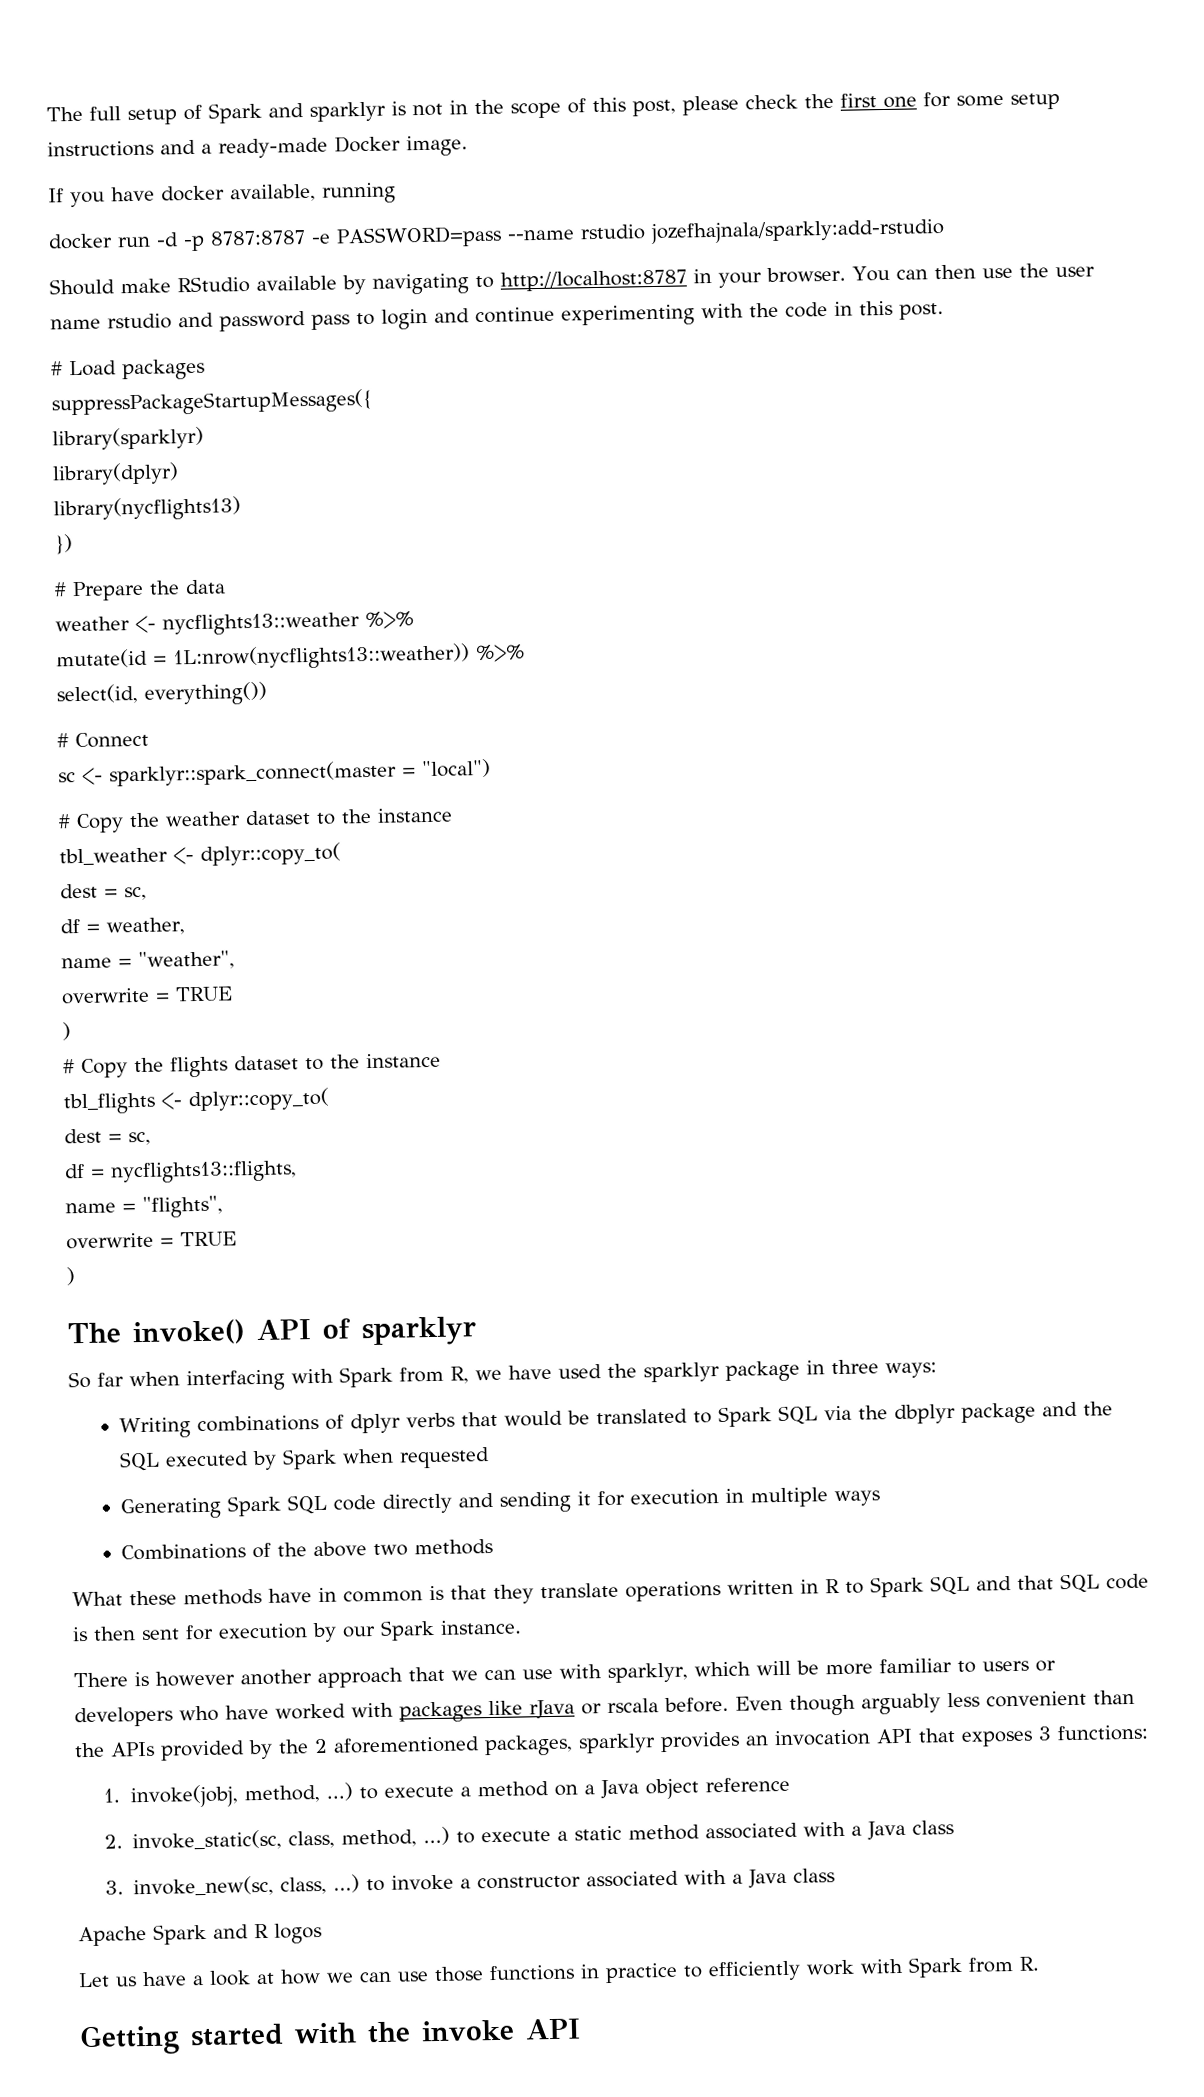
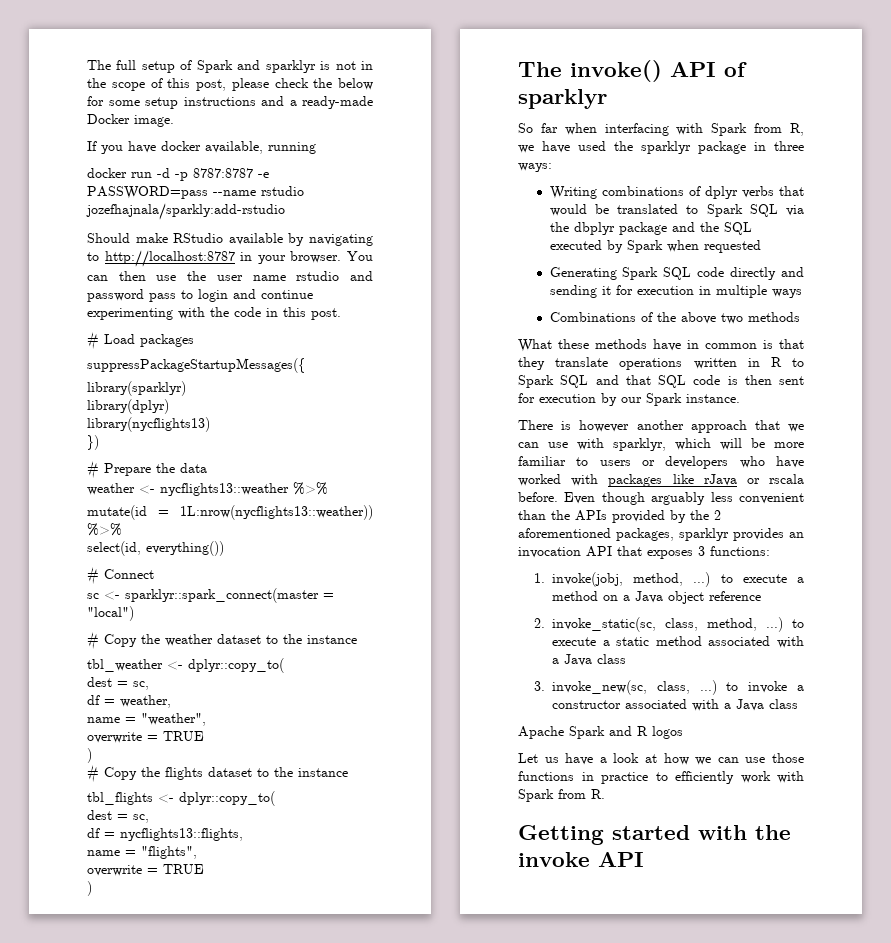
[840,93,917,108] first one -> [338,78,373,90] below

